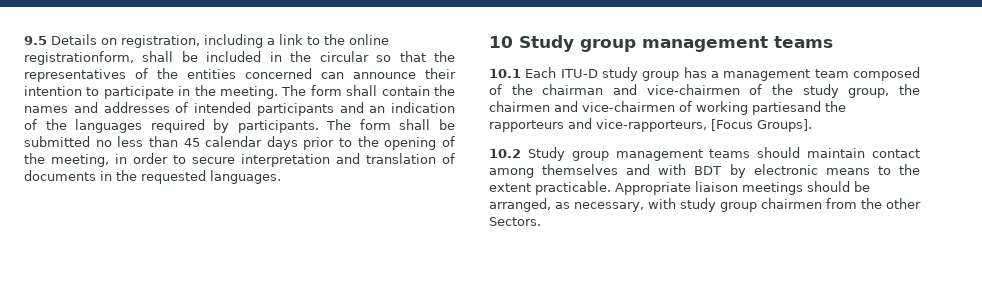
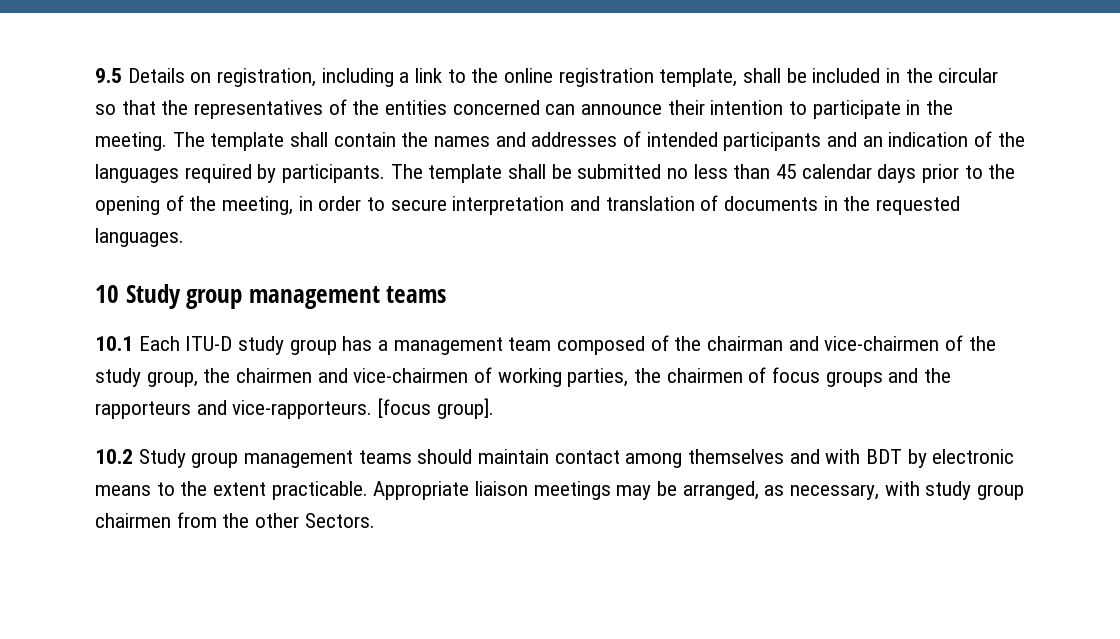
[24,51,134,65] registrationform, -> [558,68,738,87] registration template,
[310,85,342,96] form -> [210,132,285,151] template
[359,119,391,130] form -> [428,164,503,183] template
[752,101,846,115] [489,118,812,132] partiesand the rapporteurs and vice-rapporteurs, [Focus Groups]. -> [567,367,952,387] [95,398,494,419] parties, the chairmen of focus groups and the rapporteurs and vice-rapporteurs. [focus group].
[807,181,850,192] should -> [616,485,652,500] may

